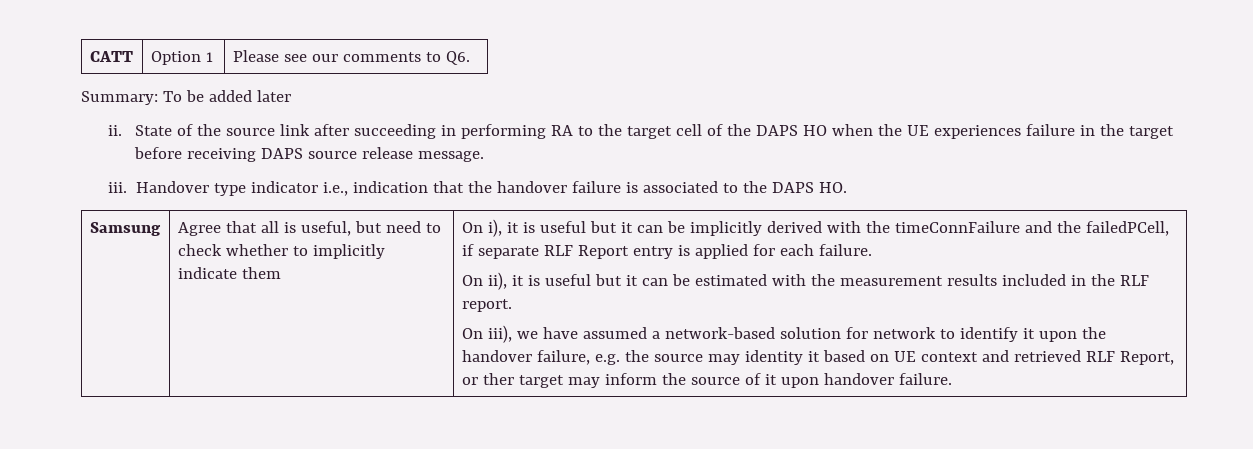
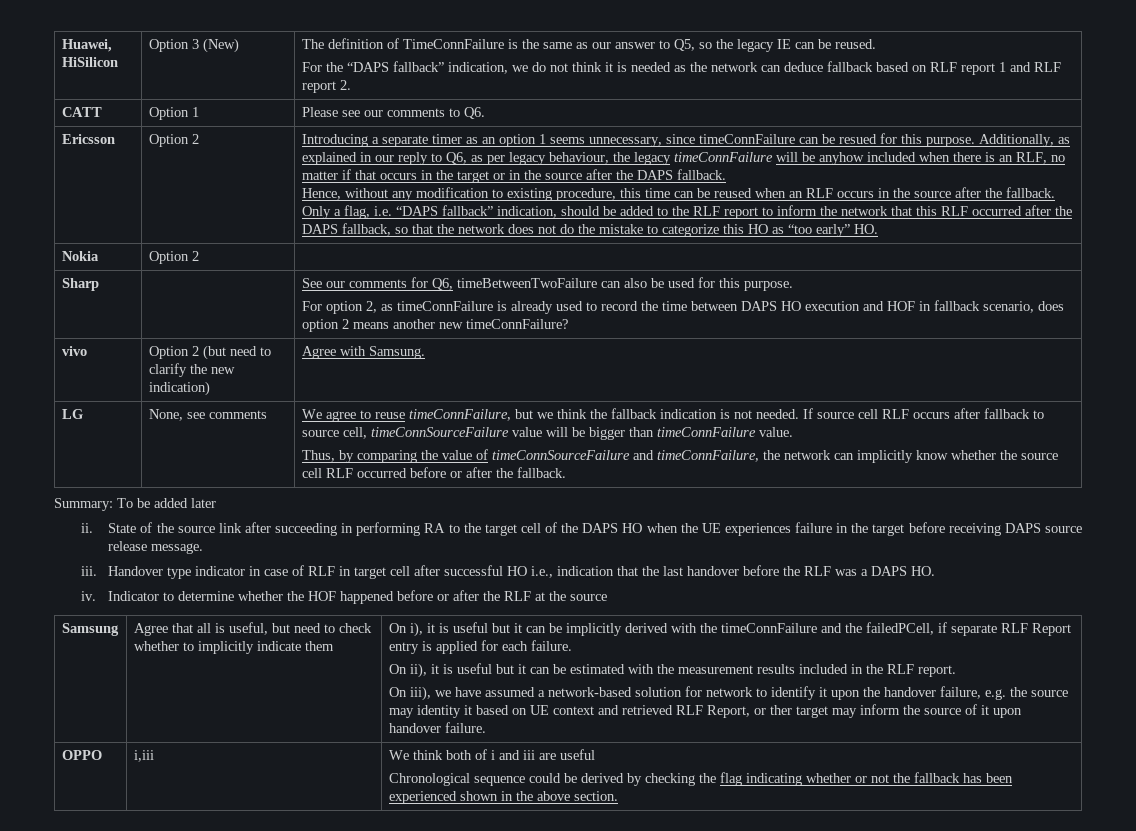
(89, 56) none -> [61,39,112,52] [61,57,118,67] [148,38,239,53] [301,38,876,52] [301,61,1061,75] [301,80,351,93] Huawei, HiSilicon | Option 3 (New) | The definition of TimeConnFailure is the same as our answer to Q5, so the legacy IE can be reused. // For the “DAPS fallback” indication, we do not think it is needed as the network can deduce fallback based on RLF report 1 and RLF report 2. //
(470, 58) none -> [61,134,115,144] [148,134,199,147] [301,133,1070,147] [301,152,1065,165] [301,169,726,183] [301,187,1055,201] [301,205,1072,219] [301,223,878,237] [61,251,99,261] [148,251,199,264] [61,278,99,291] [301,277,793,291] [301,300,1064,314] [301,319,568,332] [61,346,87,356] [148,345,271,360] [148,363,235,377] [148,381,210,396] [301,346,425,359] [61,409,83,419] [148,409,267,421] [301,408,1044,422] [301,427,793,440] [301,449,1058,463] [301,467,566,478] // Ericsson | Option 2 | Introducing a separate timer as an option 1 seems unnecessary, since timeConnFailure can be resued for this purpose. Additionally, as explained in our reply to Q6, as per legacy behaviour, the legacy timeConnFailure will be anyhow included when there is an RLF, no matter if that occurs in the target or in the source after the DAPS fallback. // Hence, without any modification to existing procedure, this time can be reused when an RLF occurs in the source after the fallback. Only a flag, i.e. “DAPS fallback” indication, should be added to the RLF report to inform the network that this RLF occurred after the DAPS fallback, so that the network does not do the mistake to categorize this HO as “too early” HO. // Nokia | Option 2 | // Sharp | | See our comments for Q6, timeBetweenTwoFailure can also be used for this purpose. // For option 2, as timeConnFailure is already used to record the time between DAPS HO execution and HOF in fallback scenario, does option 2 means another new timeConnFailure? // vivo | Option 2 (but need to clarify the new indication) | Agree with Samsung. // LG | None, see comments | We agree to reuse timeConnFailure, but we think the fallback indication is not needed. If source cell RLF occurs after fallback to source cell, timeConnSourceFailure value will be bigger than timeConnFailure value. // Thus, by comparing the value of timeConnSourceFailure and timeConnFailure, the network can implicitly know whether the source cell RLF occurred before or after the fallback.
[323,181,848,196] i.e., indication that the handover failure is associated to the DAPS HO. -> [249,565,936,579] [81,590,608,604] in case of RLF in target cell after successful HO i.e., indication that the last handover before the RLF was a DAPS HO. // iv. Indicator to determine whether the HOF happened before or after the RLF at the source
(952, 379) none -> [61,750,102,760] [133,750,154,762] [388,749,595,760] [388,772,1013,786] [388,791,618,804] // OPPO | i,iii | We think both of i and iii are useful // Chronological sequence could be derived by checking the flag indicating whether or not the fallback has been experienced shown in the above section.

